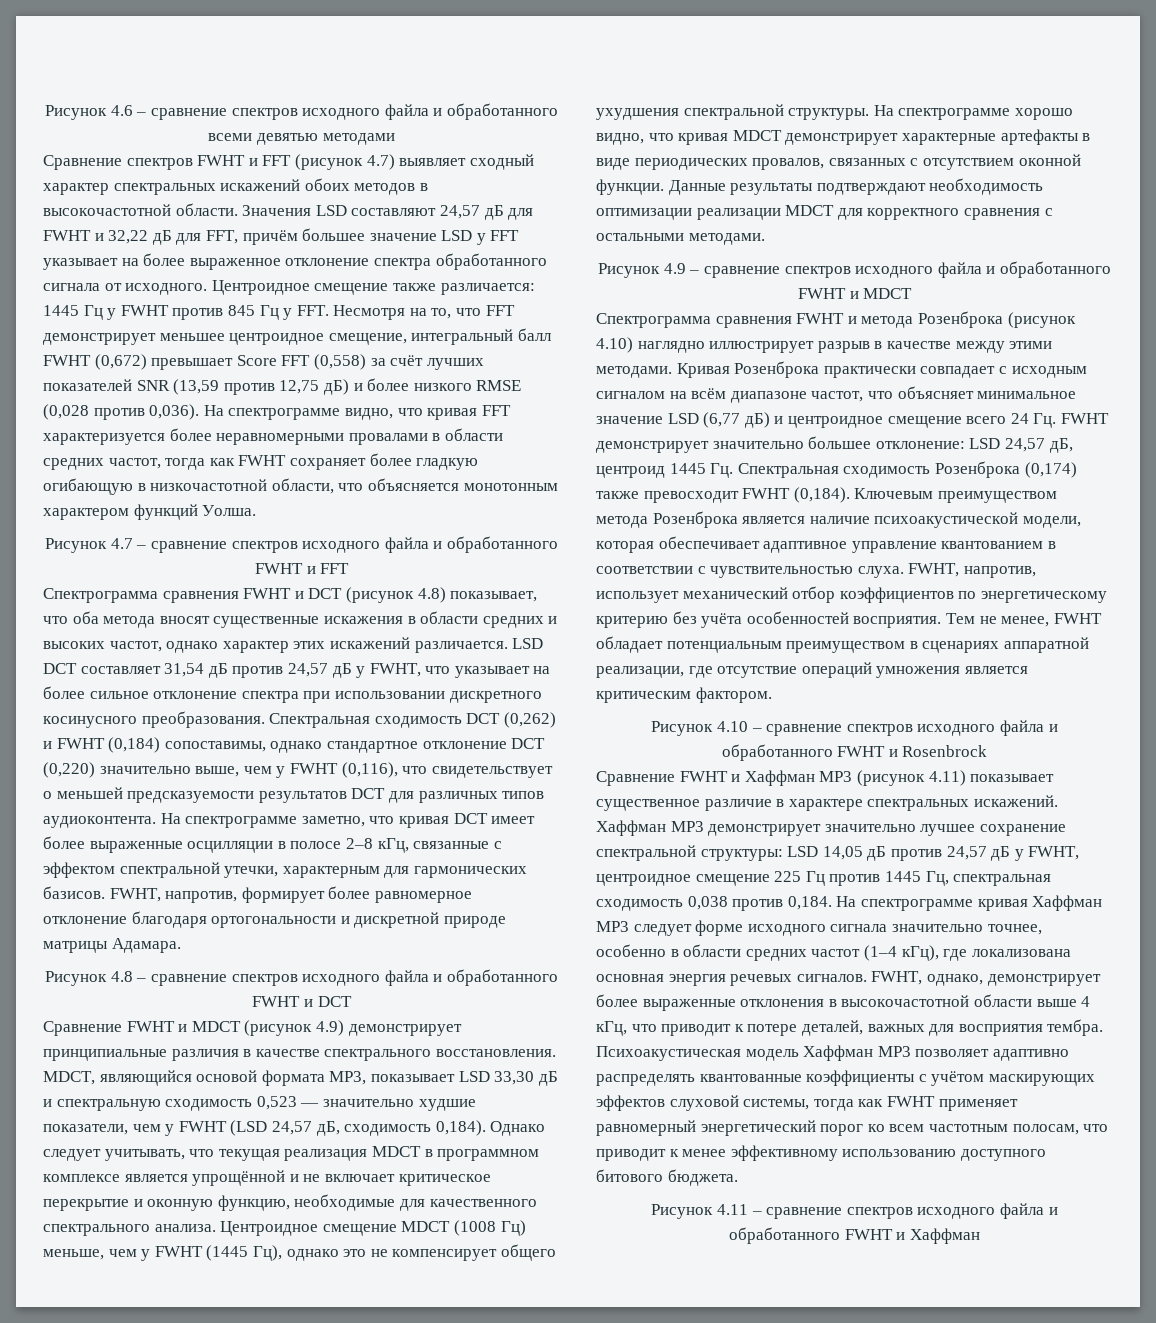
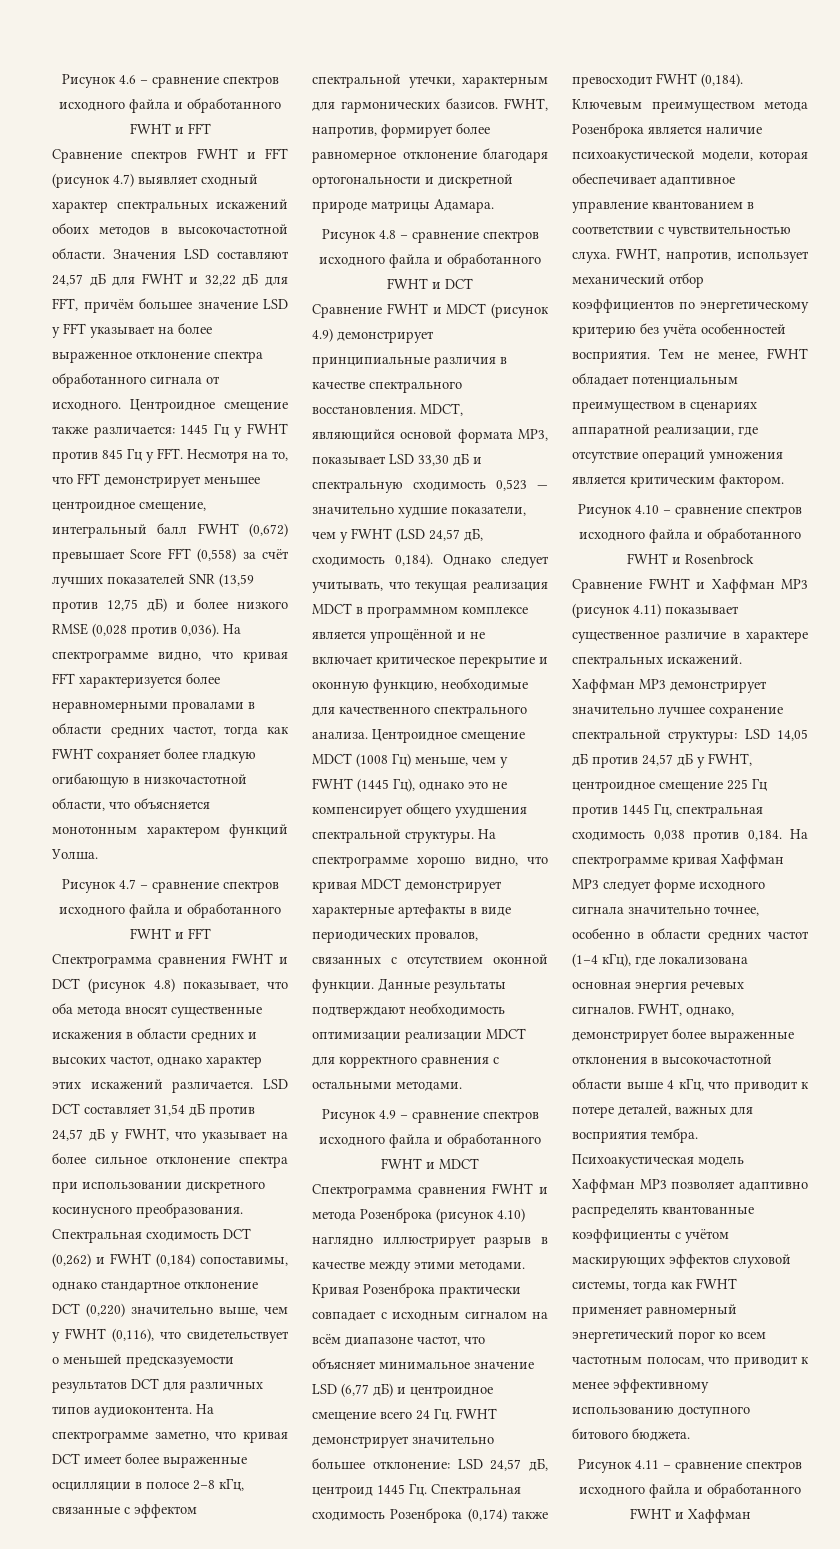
[208,133,395,145] всеми девятью методами -> [129,123,211,134] FWHT и FFT

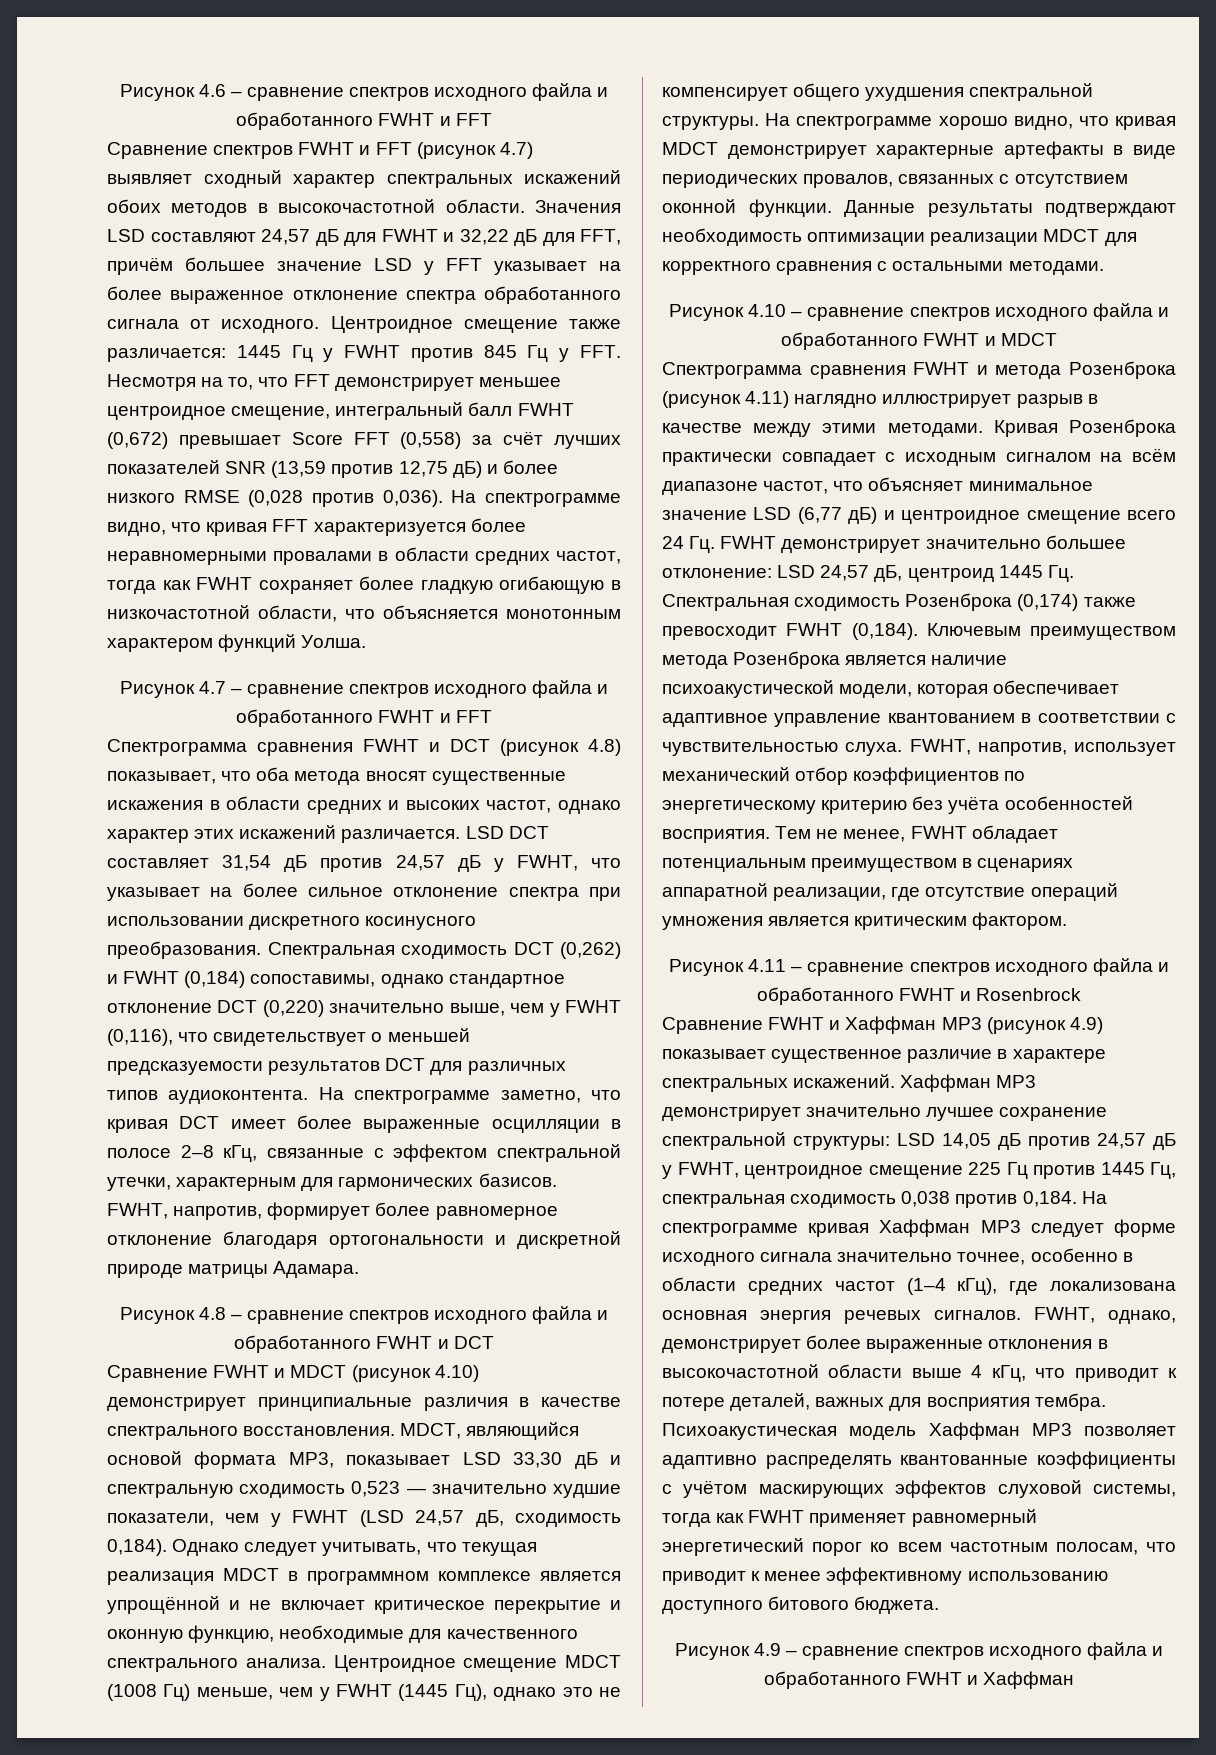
[312,328,333,342] 4.9) -> [434,1365,479,1382] 4.10)
[378,1110,396,1119] 4.9 -> [748,304,787,317] 4.10
[497,1208,525,1222] 4.10) -> [745,391,790,408] 4.11)
[635,505,659,514] 4.10 -> [748,959,787,972] 4.11
[633,603,661,617] 4.11) -> [1069,1017,1103,1034] 4.9)
[635,1460,659,1469] 4.11 -> [753,1643,781,1656] 4.9

